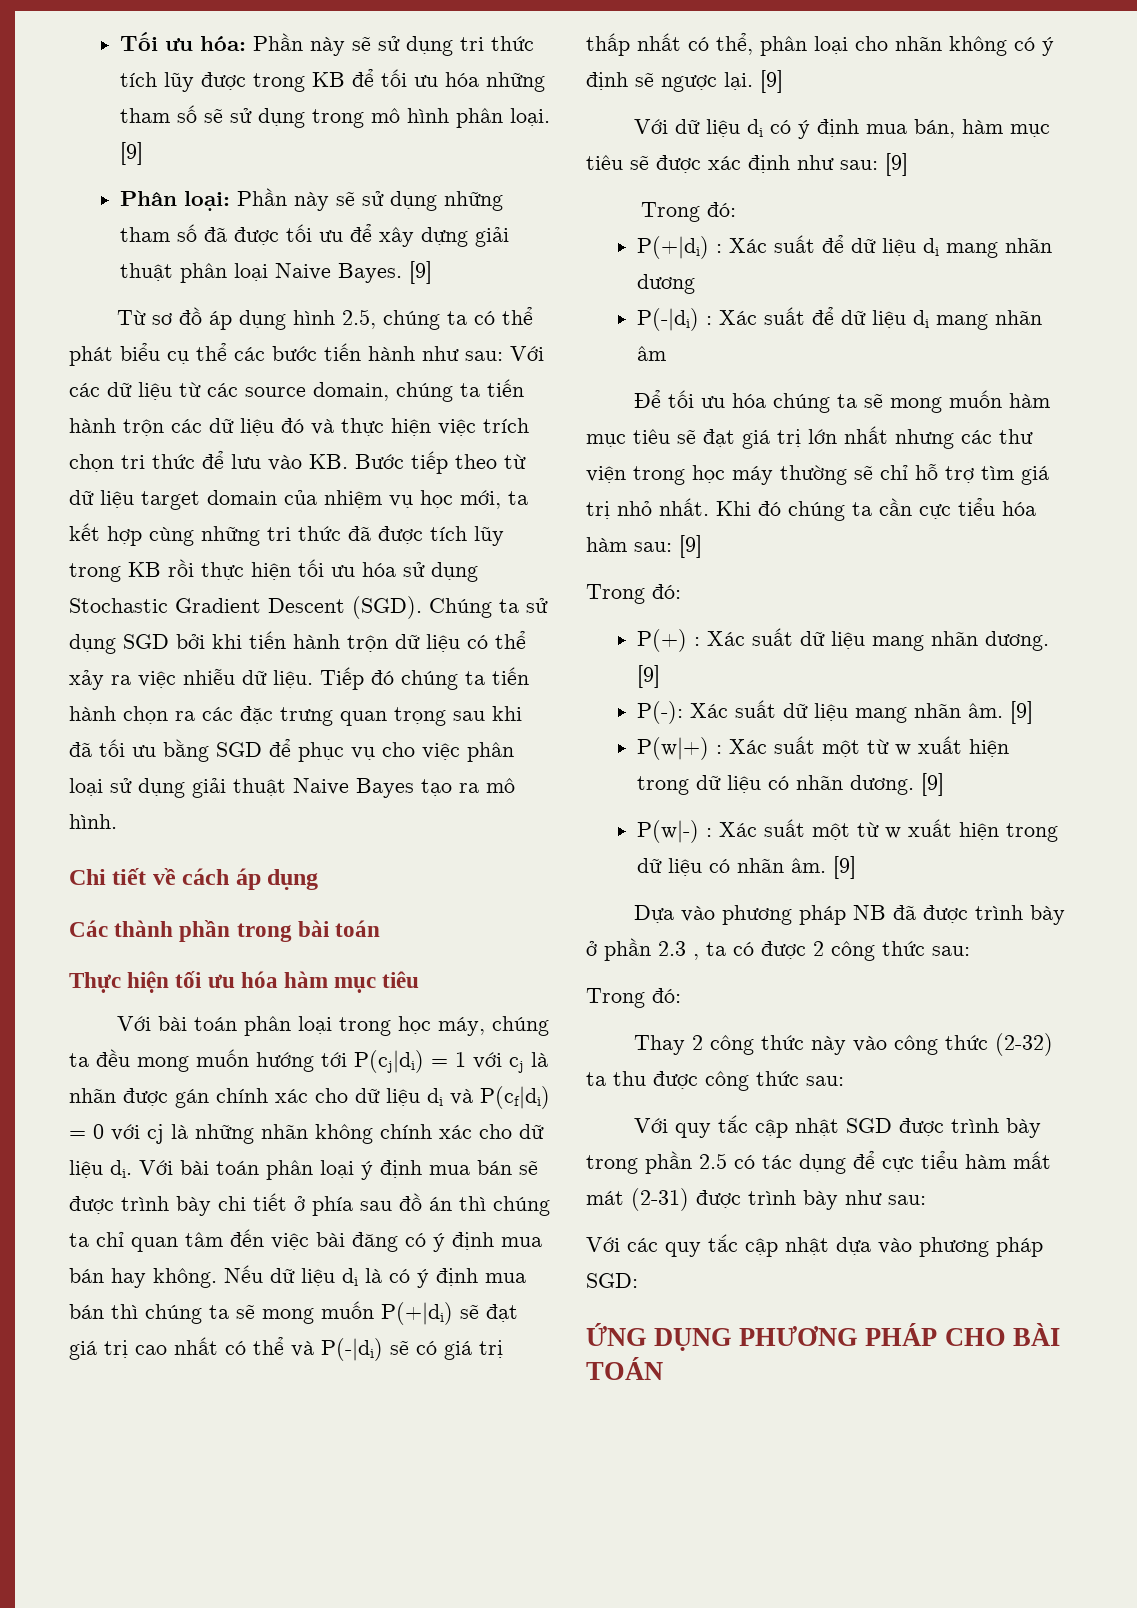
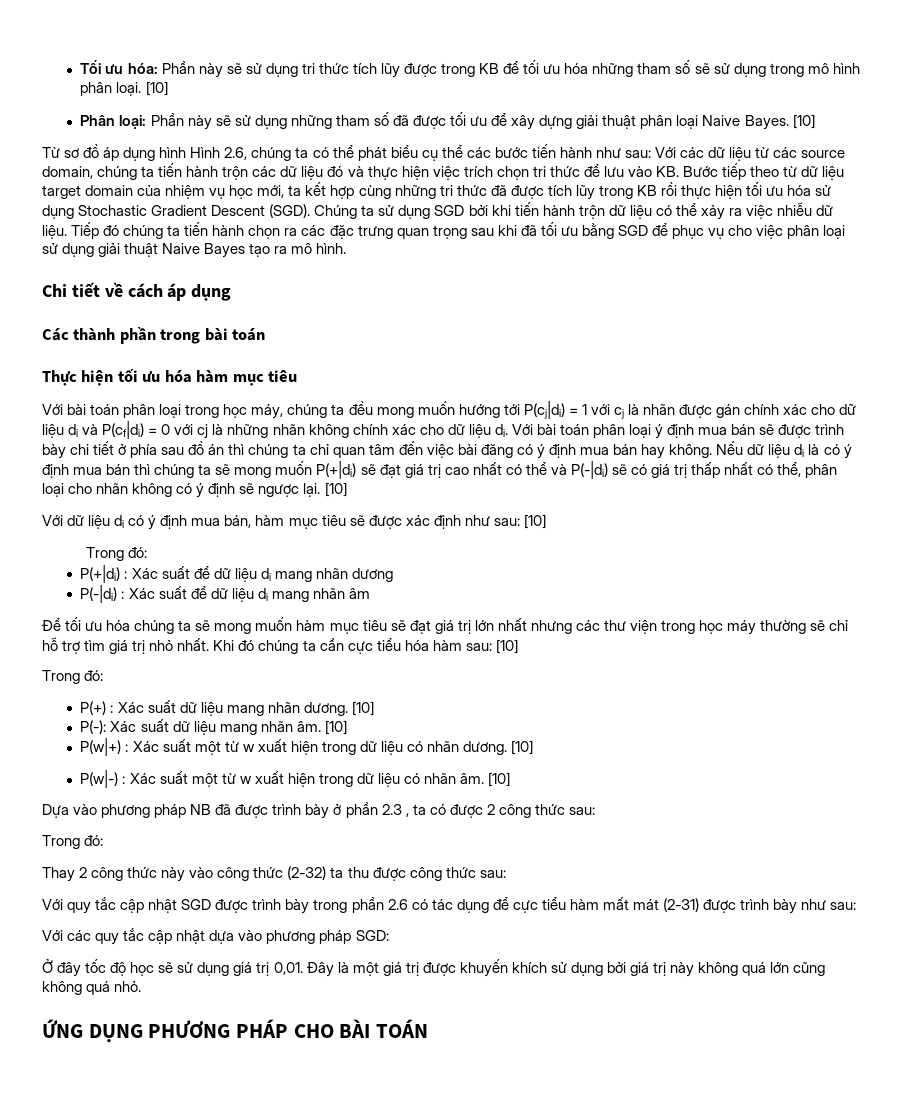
[120,142,144,165] [9] -> [145,81,168,96] [10]
[409,261,433,284] [9] -> [792,114,815,129] [10]
[341,309,376,329] 2.5, -> [190,147,248,160] Hình 2.6,
[760,70,783,93] [9] -> [324,482,347,497] [10]
[885,153,908,176] [9] -> [523,514,546,529] [10]
[679,535,702,558] [9] -> [495,639,518,654] [10]
[637,665,661,688] [9] -> [351,701,374,716] [10]
[1010,701,1034,724] [9] -> [324,720,347,735] [10]
[921,773,945,796] [9] -> [511,740,534,755] [10]
[833,856,857,879] [9] -> [488,772,511,787] [10]
[699,1153,727,1169] 2.5 -> [387,899,408,910] 2.6
(638, 1280) none -> [42,959,826,977] [42,981,142,995] // Ở đây tốc độ học sẽ sử dụng giá trị 0,01. Đây là một giá trị được khuyến khích sử dụng bởi giá trị này không quá lớn cũng không quá nhỏ.

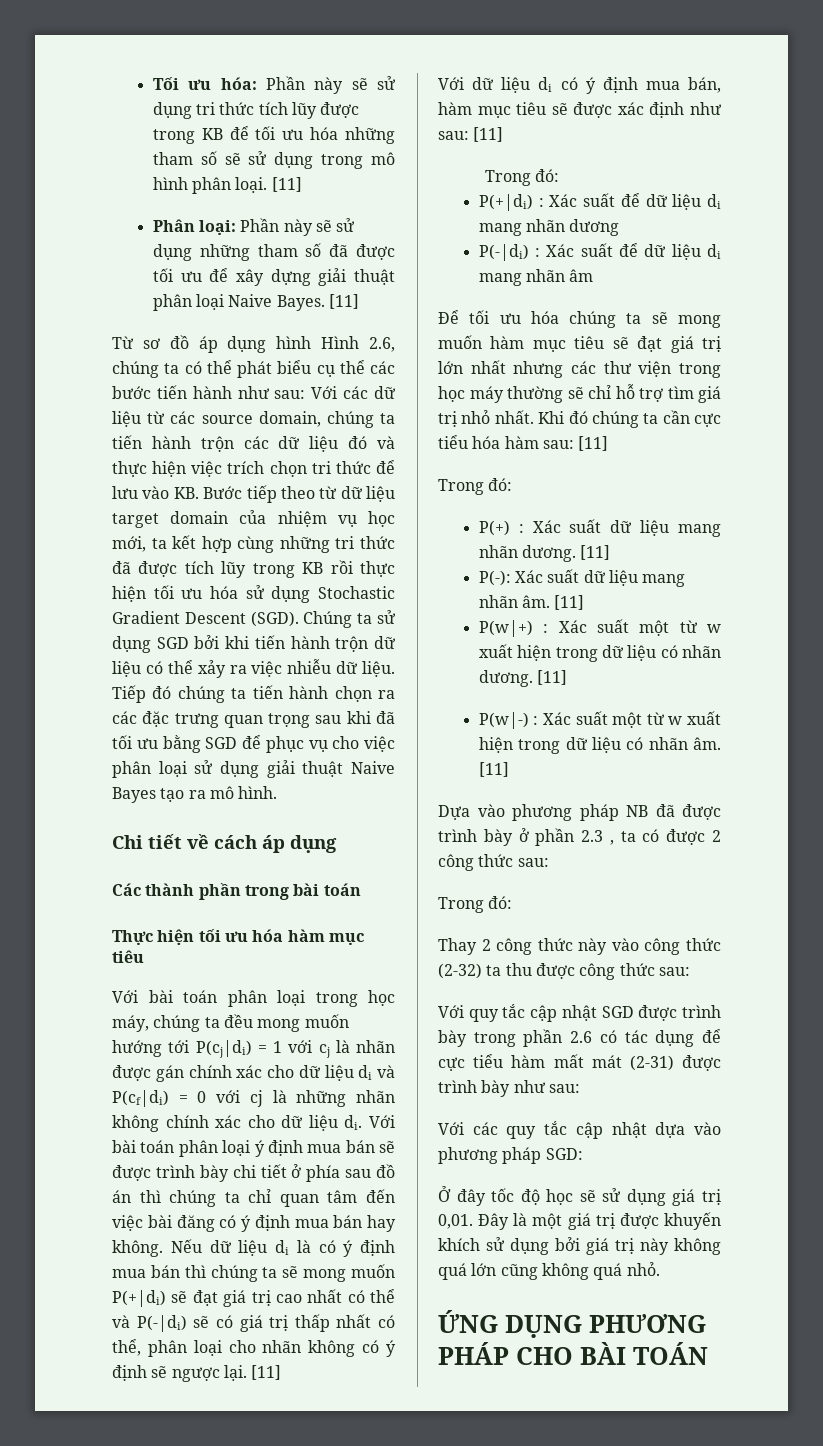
[145,81,168,96] [10] -> [271,177,302,192] [11]
[792,114,815,129] [10] -> [329,294,360,309] [11]
[324,482,347,497] [10] -> [251,1365,282,1380] [11]
[523,514,546,529] [10] -> [473,127,504,142] [11]
[495,639,518,654] [10] -> [578,436,609,451] [11]
[351,701,374,716] [10] -> [580,545,611,560] [11]
[324,720,347,735] [10] -> [554,595,585,610] [11]
[511,740,534,755] [10] -> [537,670,568,685] [11]
[488,772,511,787] [10] -> [478,762,509,777] [11]

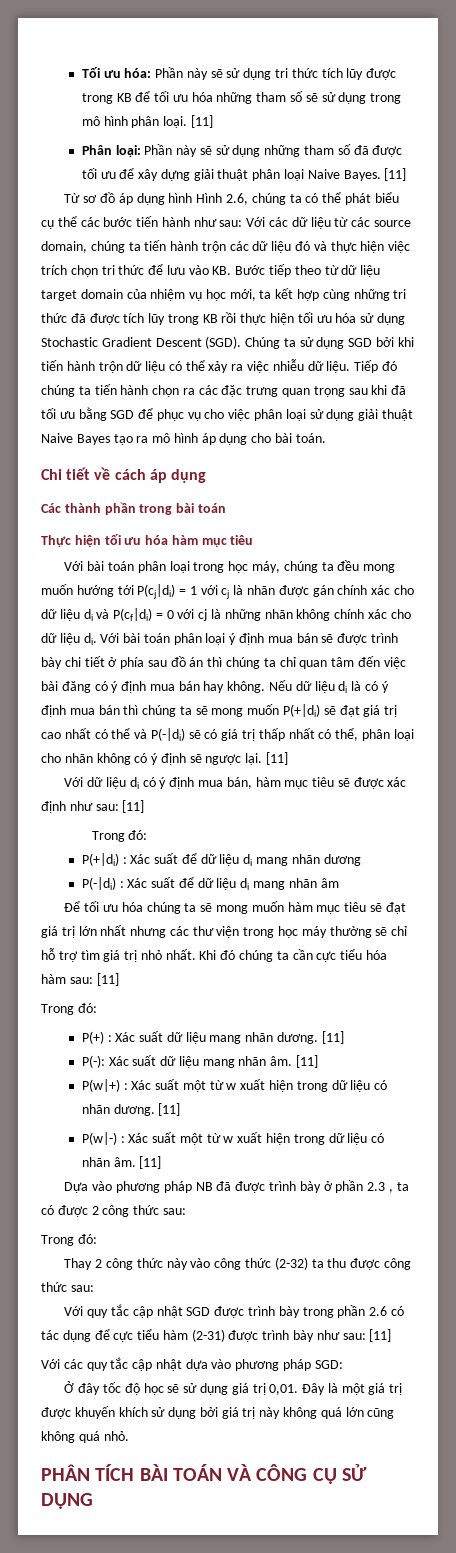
[238,786,278,799] hình. -> [173,433,326,445] hình áp dụng cho bài toán.
[553,1054,622,1068] mất mát -> (188, 1335) none
(580, 1088) none -> [369,1329,392,1342] [11]
[438,1310,706,1338] [438,1342,708,1365] ỨNG DỤNG PHƯƠNG PHÁP CHO BÀI TOÁN -> [41,1464,367,1484] [41,1493,93,1509] PHÂN TÍCH BÀI TOÁN VÀ CÔNG CỤ SỬ DỤNG

